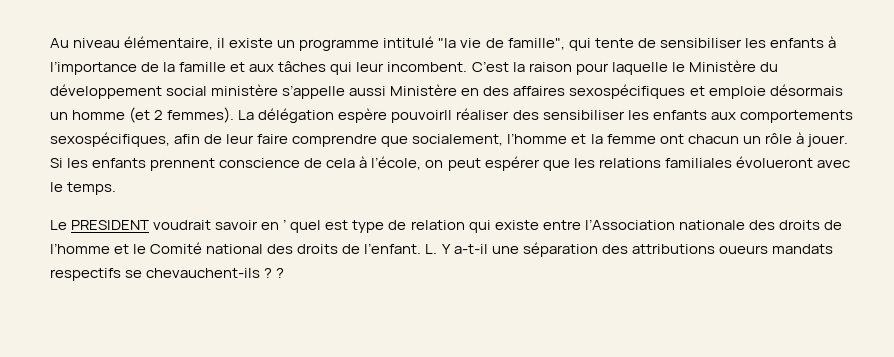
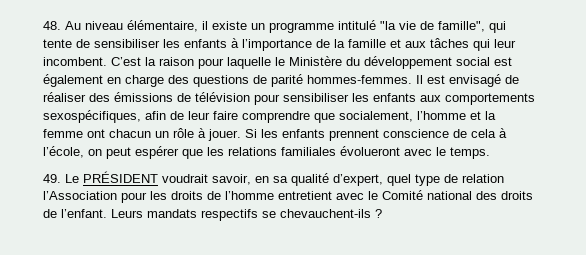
(50, 43) none -> [43,21,61,30] 48.
[211,84,843,99] [50,107,539,123] ministère s’appelle aussi Ministère en des affaires sexospécifiques et emploie désormais un homme (et 2 femmes). La délégation espère pouvoirIl réaliser des -> [494,57,512,66] [43,74,519,87] [43,92,280,105] est également en charge des questions de parité hommes-femmes. Il est envisagé de réaliser des émissions de télévision pour
[50,219,775,233] Le PRESIDENT voudrait savoir en ’ quel est type de relation qui existe entre l’Association nationale des -> [43,171,504,186] [43,191,167,203] 49. Le PRÉSIDENT voudrait savoir, en sa qualité d’expert, quel type de relation l’Association pour les
[114,244,130,254] et -> [278,191,364,200] entretient avec
[425,242,768,257] L. Y a-t-il une séparation des attributions oueurs -> [111,209,143,218] Leurs
[276,268,285,278] ? -> (382, 213) none

